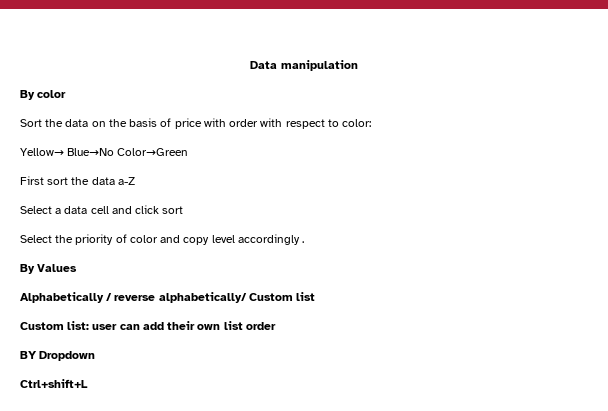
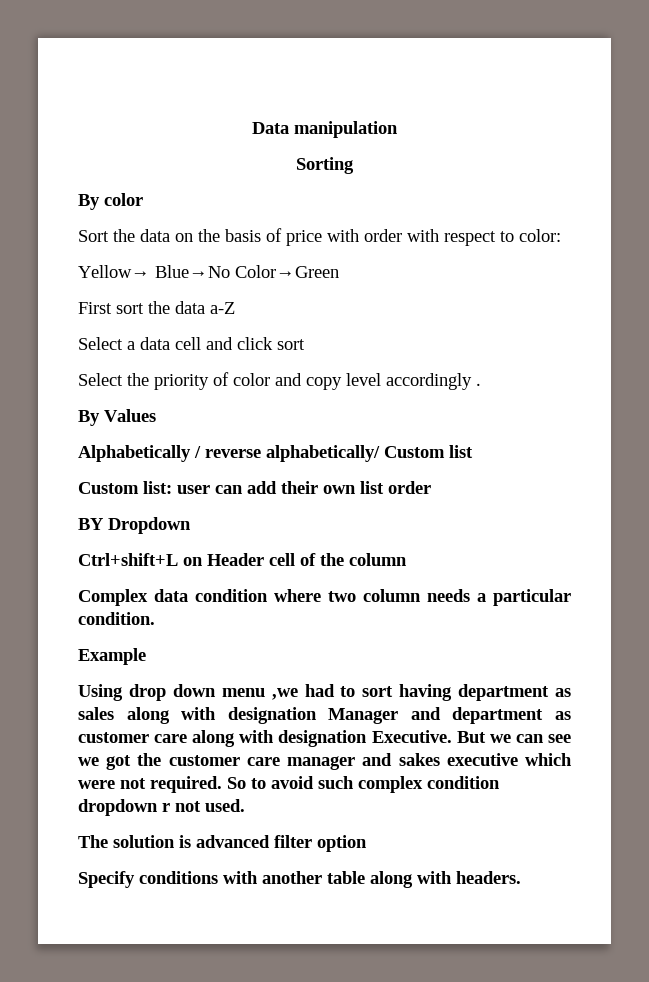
(358, 65) none -> [296,157,354,174] // Sorting
(88, 383) none -> [183,553,407,566] [78,589,571,606] [78,612,155,625] [78,648,146,665] [78,684,571,701] [78,707,571,724] [78,730,571,747] [78,753,572,770] [78,776,500,793] [78,799,245,816] [78,835,367,852] [78,871,521,888] on Header cell of the column // Complex data condition where two column needs a particular condition. // Example // Using drop down menu ,we had to sort having department as sales along with designation Manager and department as customer care along with designation Executive. But we can see we got the customer care manager and sakes executive which were not required. So to avoid such complex condition dropdown r not used. // The solution is advanced filter option // Specify conditions with another table along with headers.

